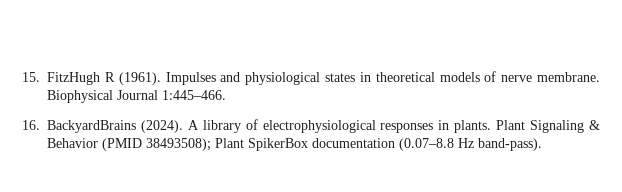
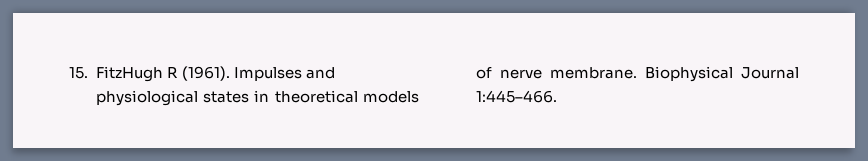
[22,119,601,133] [47,138,542,151] // 16. BackyardBrains (2024). A library of electrophysiological responses in plants. Plant Signaling & Behavior (PMID 38493508); Plant SpikerBox documentation (0.07–8.8 Hz band-pass). -> (557, 96) none

